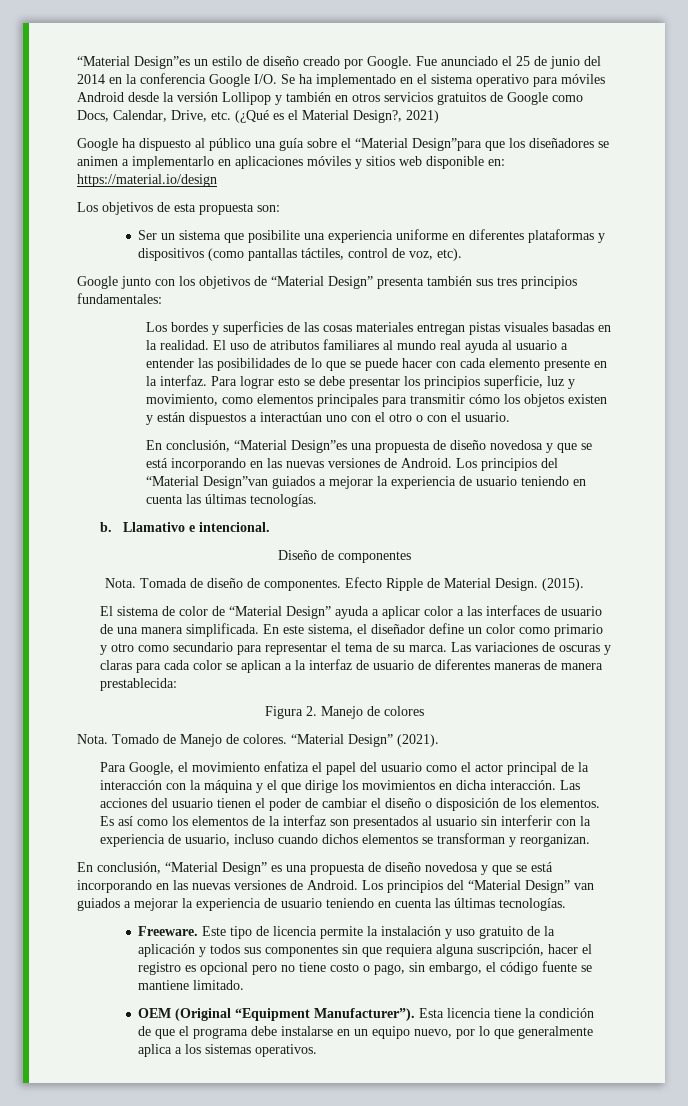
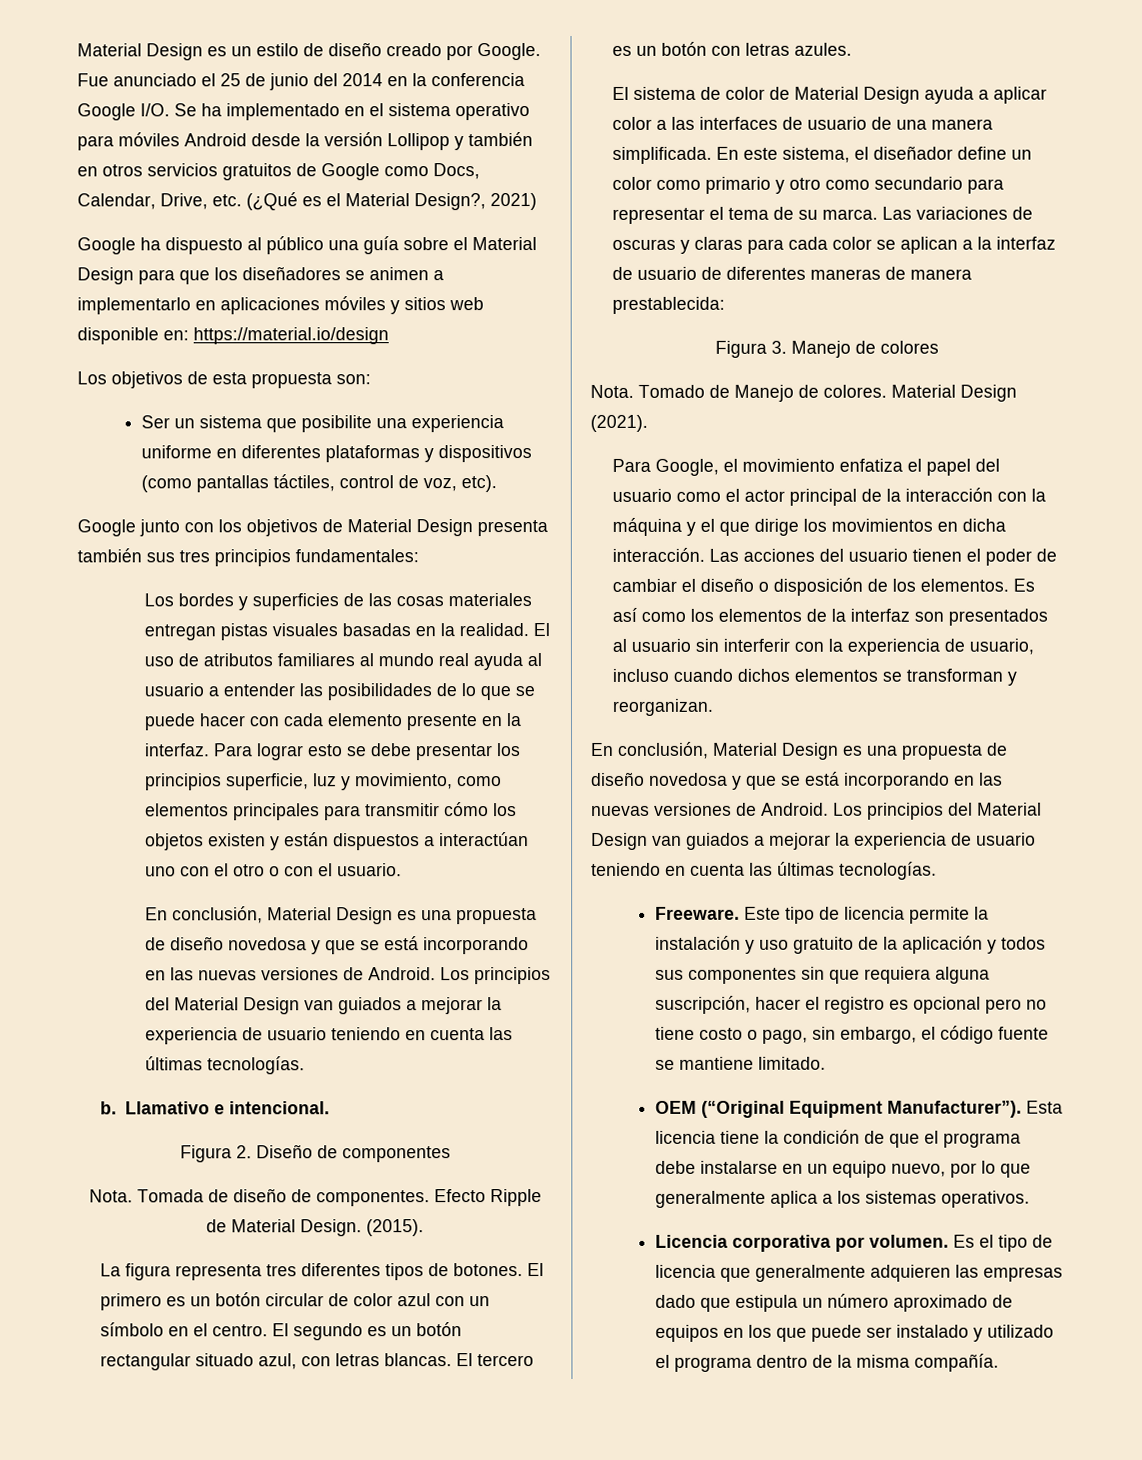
[77,56,190,69] “Material Design”es -> [77,43,227,61] Material Design es
[355,138,482,151] “Material Design”para -> [472,237,537,251] [77,267,175,285] Material Design para
[271,276,373,289] “Material Design” -> [347,519,473,537] Material Design
[233,440,347,453] “Material Design”es -> [266,907,417,925] Material Design es
[145,476,268,489] “Material Design”van -> [173,997,334,1015] Material Design van
(270, 527) none -> [179,1145,252,1163] Figura 2.
(584, 584) none -> [100,1263,545,1281] [100,1292,491,1311] [100,1322,463,1341] [100,1353,535,1371] [612,41,853,56] // La figura representa tres diferentes tipos de botones. El primero es un botón circular de color azul con un símbolo en el centro. El segundo es un botón rectangular situado azul, con letras blancas. El tercero es un botón con letras azules.
[228,606,331,619] “Material Design” -> [794,86,921,104] Material Design
[305,706,317,716] 2. -> [771,340,787,354] 3.
[291,734,393,747] “Material Design” -> [891,384,1017,402] Material Design
[165,862,267,875] “Material Design” -> [713,742,839,760] Material Design
[468,880,570,893] “Material Design” -> [977,802,1042,816] [591,832,648,850] Material Design
[175,1008,311,1021] (Original “Equipment -> [700,1100,883,1118] (“Original Equipment
(318, 1050) none -> [654,1234,1053,1252] [654,1264,1063,1282] [654,1293,1013,1312] [654,1324,1054,1342] [654,1353,999,1372] // Licencia corporativa por volumen. Es el tipo de licencia que generalmente adquieren las empresas dado que estipula un número aproximado de equipos en los que puede ser instalado y utilizado el programa dentro de la misma compañía.

